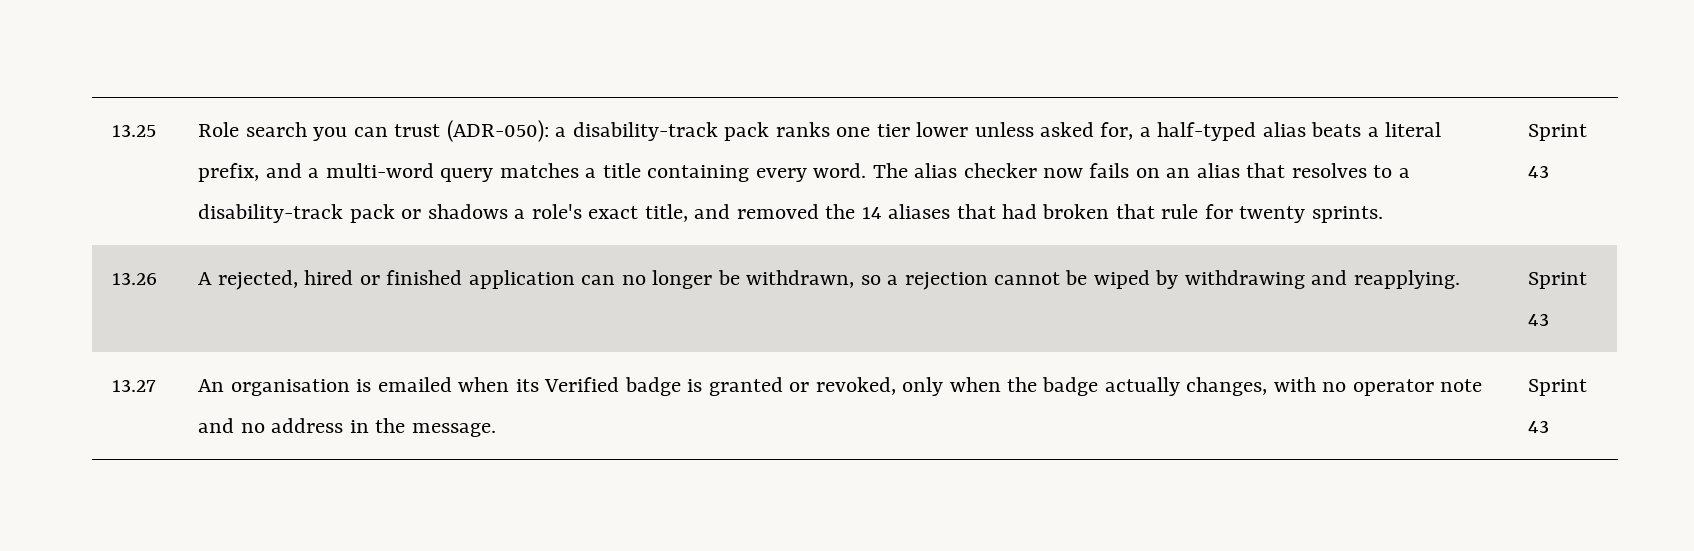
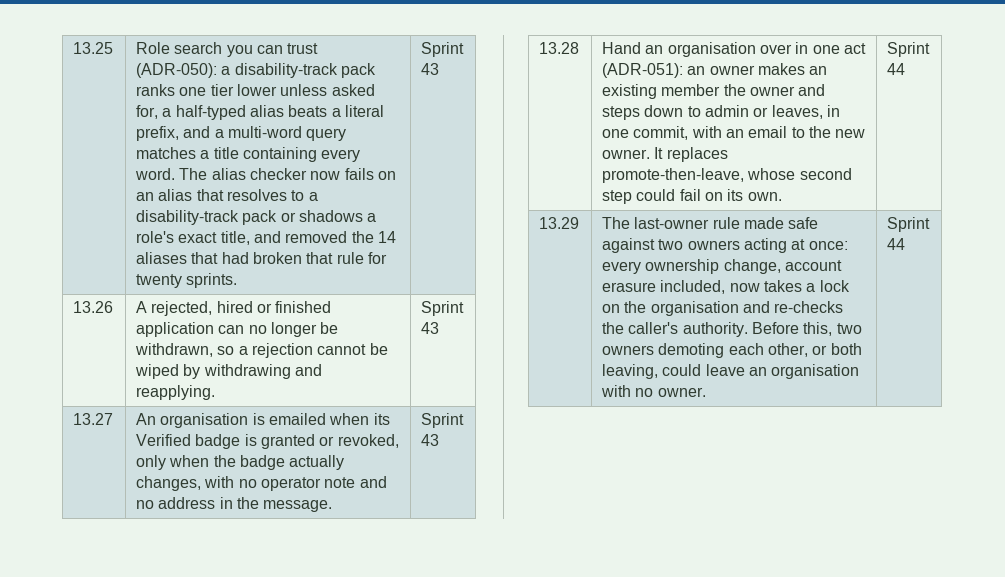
(1550, 426) none -> [539,42,580,54] [602,42,867,57] [602,63,828,78] [602,84,826,99] [602,105,841,120] [602,126,866,140] [602,147,728,162] [602,168,852,183] [602,189,782,204] [887,42,931,57] [887,63,906,75] [539,217,580,229] [602,217,819,229] [602,238,848,253] [602,259,843,274] [602,280,850,294] [602,301,844,316] [602,322,862,337] [602,343,862,358] [602,364,860,379] [601,385,706,397] [887,217,931,232] [887,238,906,250] // 13.28 | Hand an organisation over in one act (ADR-051): an owner makes an existing member the owner and steps down to admin or leaves, in one commit, with an email to the new owner. It replaces promote-then-leave, whose second step could fail on its own. | Sprint 44 // 13.29 | The last-owner rule made safe against two owners acting at once: every ownership change, account erasure included, now takes a lock on the organisation and re-checks the caller's authority. Before this, two owners demoting each other, or both leaving, could leave an organisation with no owner. | Sprint 44

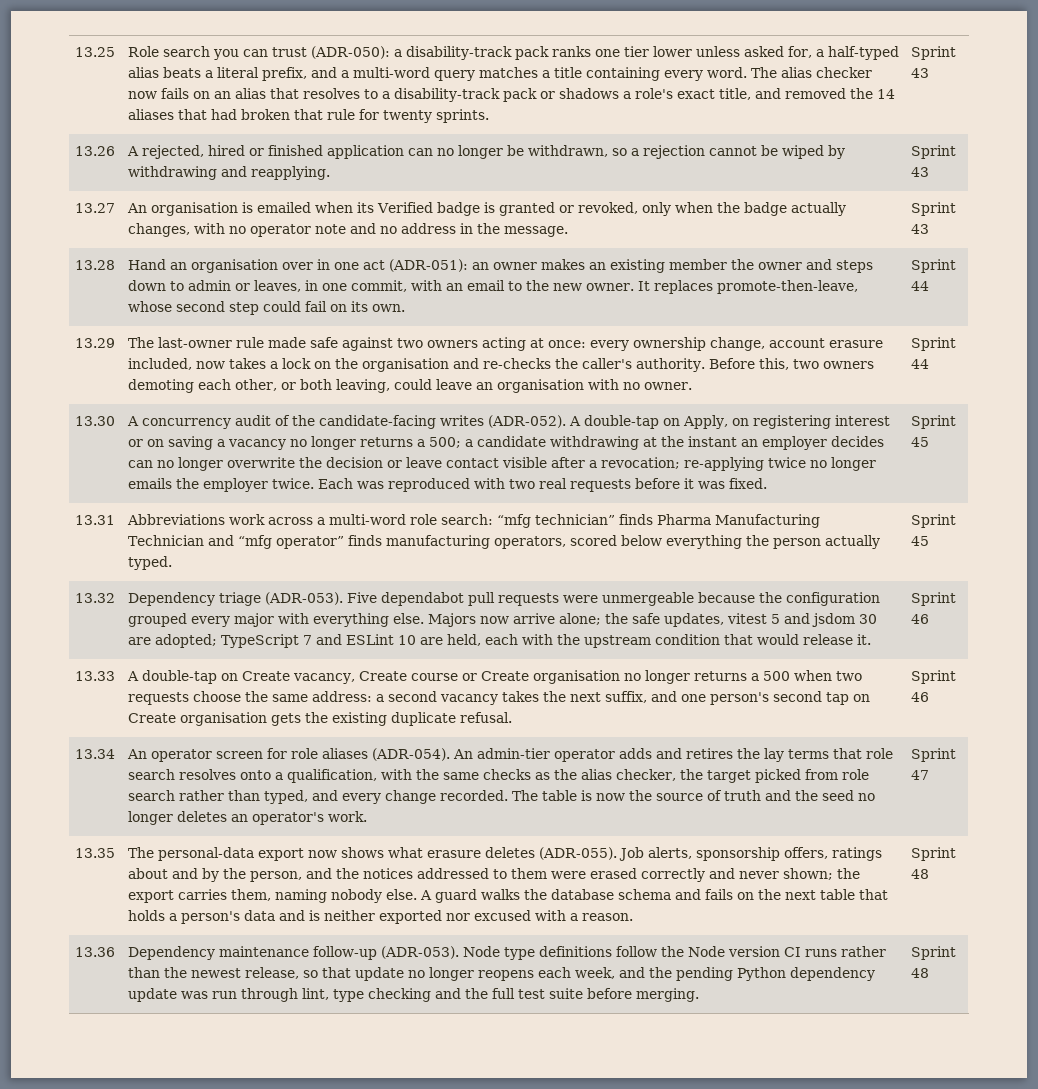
(906, 244) none -> [75,416,116,426] [127,415,891,429] [128,436,885,450] [128,457,877,471] [128,478,768,492] [911,415,957,429] [911,437,930,447] [75,515,116,525] [127,514,821,528] [128,535,881,549] [128,556,173,570] [911,514,957,528] [911,536,930,546] [75,593,116,603] [128,592,881,606] [128,613,878,627] [128,634,872,648] [911,592,957,606] [911,614,930,624] [75,671,116,681] [127,670,863,684] [128,691,871,705] [128,712,513,726] [911,670,957,684] [911,692,930,702] [75,749,116,759] [127,748,894,762] [128,769,870,783] [128,790,876,804] [128,811,368,825] [911,748,957,762] [911,770,930,780] [75,848,116,858] [128,847,883,861] [128,868,861,882] [128,889,889,903] [128,910,634,924] [911,847,957,861] [911,869,930,879] [75,947,116,957] [128,946,887,960] [128,967,876,981] [128,988,700,1002] [911,946,957,960] [911,968,930,978] // 13.30 | A concurrency audit of the candidate-facing writes (ADR-052). A double-tap on Apply, on registering interest or on saving a vacancy no longer returns a 500; a candidate withdrawing at the instant an employer decides can no longer overwrite the decision or leave contact visible after a revocation; re-applying twice no longer emails the employer twice. Each was reproduced with two real requests before it was fixed. | Sprint 45 // 13.31 | Abbreviations work across a multi-word role search: “mfg technician” finds Pharma Manufacturing Technician and “mfg operator” finds manufacturing operators, scored below everything the person actually typed. | Sprint 45 // 13.32 | Dependency triage (ADR-053). Five dependabot pull requests were unmergeable because the configuration grouped every major with everything else. Majors now arrive alone; the safe updates, vitest 5 and jsdom 30 are adopted; TypeScript 7 and ESLint 10 are held, each with the upstream condition that would release it. | Sprint 46 // 13.33 | A double-tap on Create vacancy, Create course or Create organisation no longer returns a 500 when two requests choose the same address: a second vacancy takes the next suffix, and one person's second tap on Create organisation gets the existing duplicate refusal. | Sprint 46 // 13.34 | An operator screen for role aliases (ADR-054). An admin-tier operator adds and retires the lay terms that role search resolves onto a qualification, with the same checks as the alias checker, the target picked from role search rather than typed, and every change recorded. The table is now the source of truth and the seed no longer deletes an operator's work. | Sprint 47 // 13.35 | The personal-data export now shows what erasure deletes (ADR-055). Job alerts, sponsorship offers, ratings about and by the person, and the notices addressed to them were erased correctly and never shown; the export carries them, naming nobody else. A guard walks the database schema and fails on the next table that holds a person's data and is neither exported nor excused with a reason. | Sprint 48 // 13.36 | Dependency maintenance follow-up (ADR-053). Node type definitions follow the Node version CI runs rather than the newest release, so that update no longer reopens each week, and the pending Python dependency update was run through lint, type checking and the full test suite before merging. | Sprint 48

